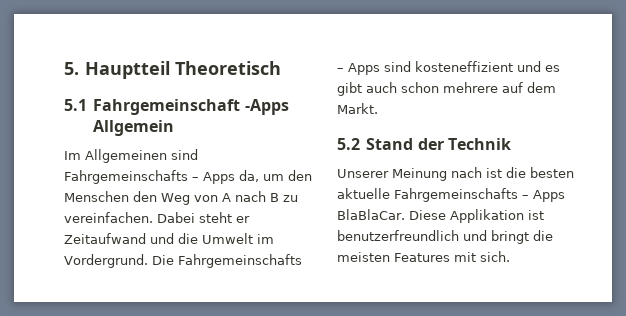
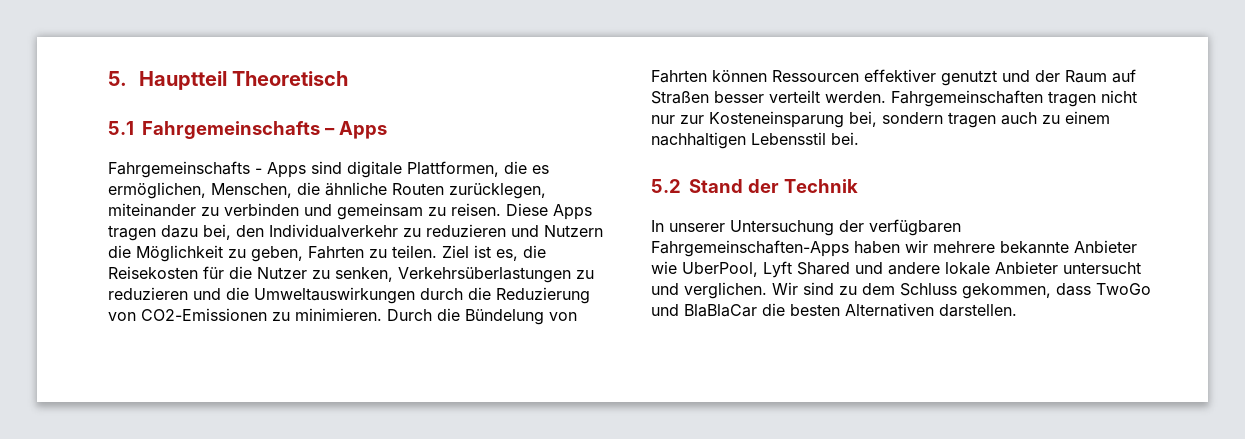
[93,99,289,115] [93,120,175,136] [64,149,198,163] [64,170,312,184] [64,191,298,205] [64,212,250,223] [64,233,274,244] [64,254,302,268] [337,61,560,75] [337,82,556,96] [337,103,378,114] [337,138,511,150] [337,167,574,181] [337,188,565,202] [337,209,544,223] [337,230,553,244] [337,251,510,262] Fahrgemeinschaft -Apps Allgemein // Im Allgemeinen sind Fahrgemeinschafts – Apps da, um den Menschen den Weg von A nach B zu vereinfachen. Dabei steht er Zeitaufwand und die Umwelt im Vordergrund. Die Fahrgemeinschafts – Apps sind kosteneffizient und es gibt auch schon mehrere auf dem Markt. // 5.2 Stand der Technik // Unserer Meinung nach ist die besten aktuelle Fahrgemeinschafts – Apps BlaBlaCar. Diese Applikation ist benutzerfreundlich und bringt die meisten Features mit sich. -> [142,121,387,139] [108,161,549,178] [108,182,546,199] [108,203,592,220] [108,224,603,241] [108,245,546,262] [108,266,594,283] [108,287,590,304] [108,308,577,325] [651,69,1136,86] [651,90,1137,107] [651,111,1110,128] [651,132,859,149] [651,179,858,193] [651,219,961,236] [651,240,1137,257] [651,261,1141,278] [651,282,1151,299] [651,303,1017,317] Fahrgemeinschafts – Apps // Fahrgemeinschafts - Apps sind digitale Plattformen, die es ermöglichen, Menschen, die ähnliche Routen zurücklegen, miteinander zu verbinden und gemeinsam zu reisen. Diese Apps tragen dazu bei, den Individualverkehr zu reduzieren und Nutzern die Möglichkeit zu geben, Fahrten zu teilen. Ziel ist es, die Reisekosten für die Nutzer zu senken, Verkehrsüberlastungen zu reduzieren und die Umweltauswirkungen durch die Reduzierung von CO2-Emissionen zu minimieren. Durch die Bündelung von Fahrten können Ressourcen effektiver genutzt und der Raum auf Straßen besser verteilt werden. Fahrgemeinschaften tragen nicht nur zur Kosteneinsparung bei, sondern tragen auch zu einem nachhaltigen Lebensstil bei. // 5.2 Stand der Technik // In unserer Untersuchung der verfügbaren Fahrgemeinschaften-Apps haben wir mehrere bekannte Anbieter wie UberPool, Lyft Shared und andere lokale Anbieter untersucht und verglichen. Wir sind zu dem Schluss gekommen, dass TwoGo und BlaBlaCar die besten Alternativen darstellen.

